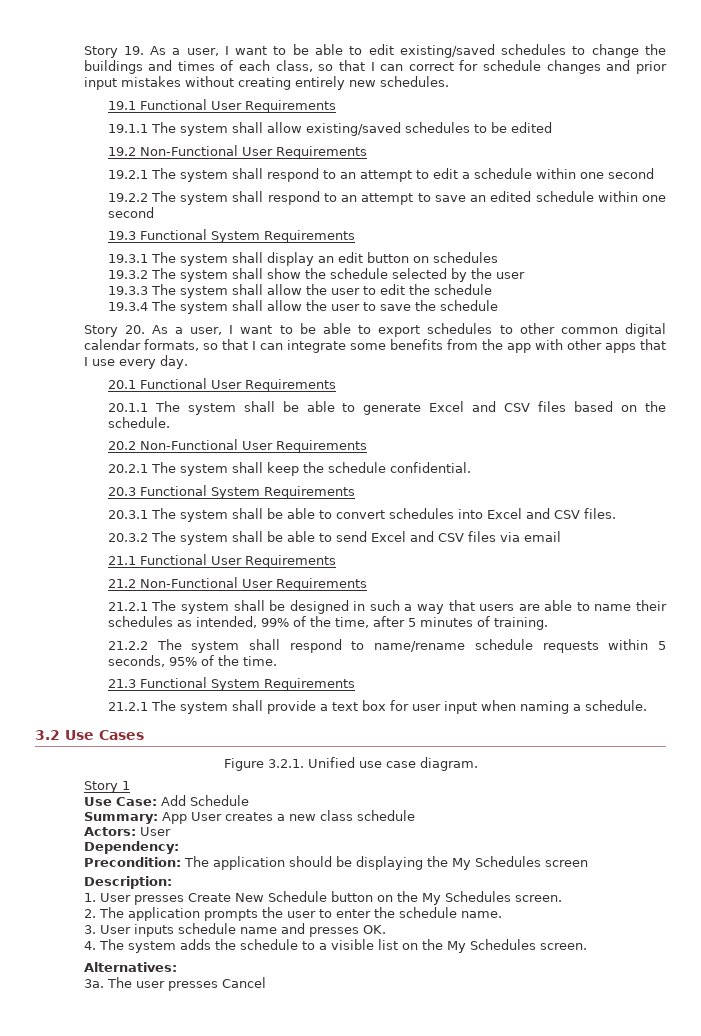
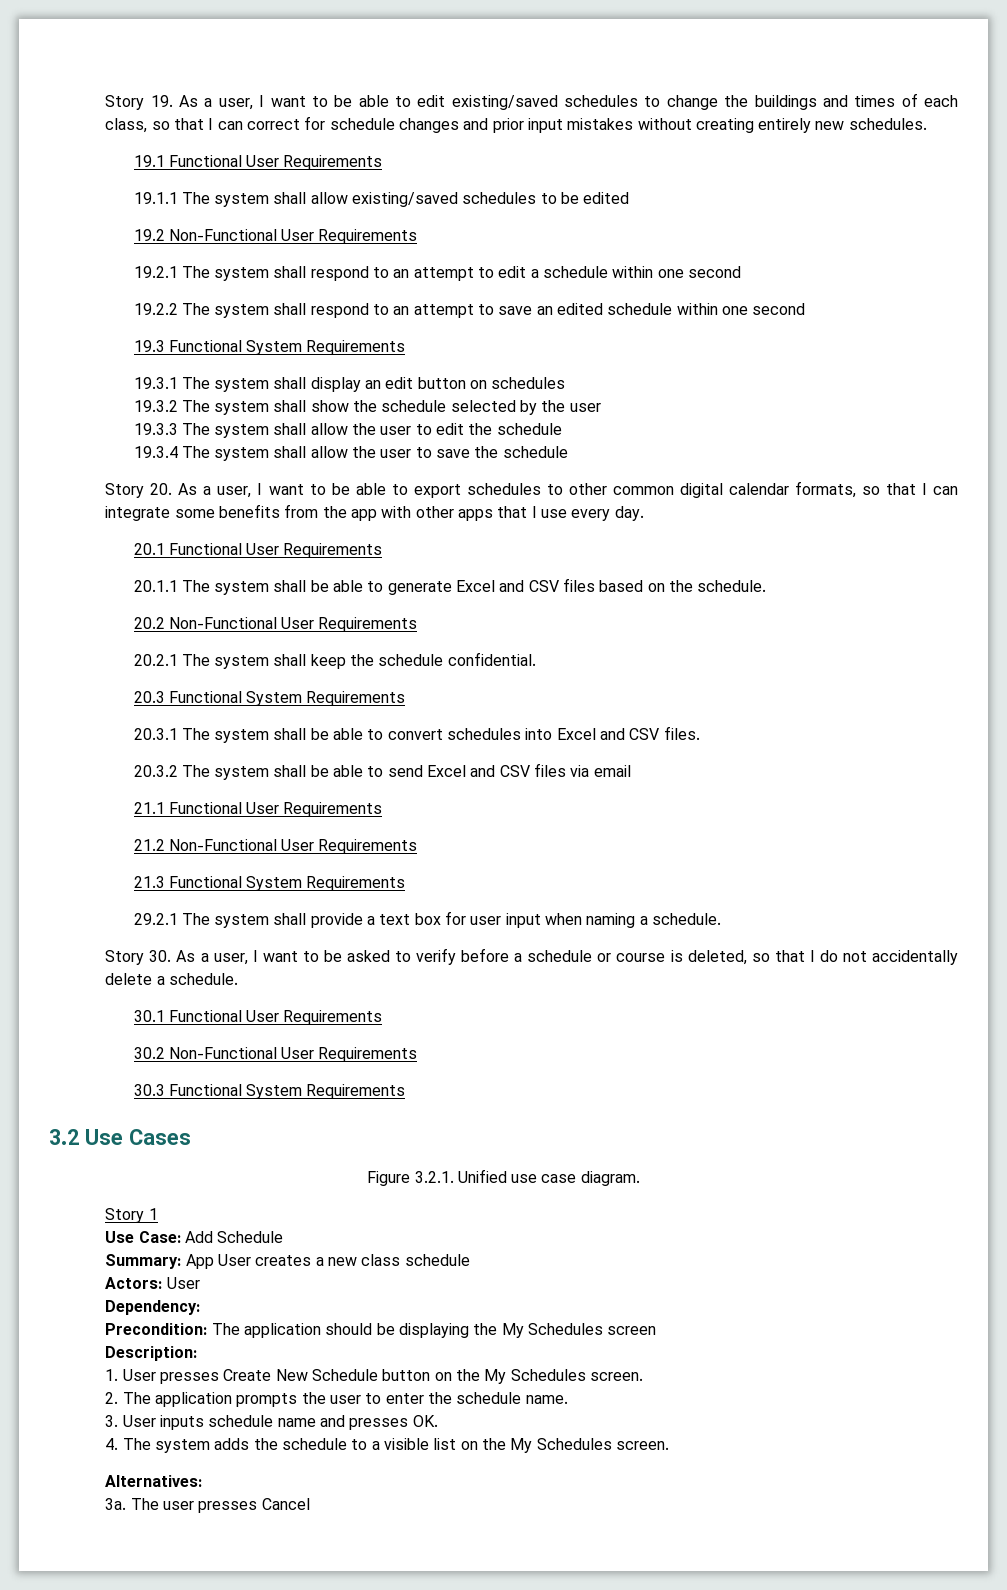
[107,600,667,614] [107,616,548,630] [107,639,666,653] [107,655,277,667] // 21.2.1 The system shall be designed in such a way that users are able to name their schedules as intended, 99% of the time, after 5 minutes of training. // 21.2.2 The system shall respond to name/rename schedule requests within 5 seconds, 95% of the time. -> (418, 846) none
[107,702,148,711] 21.2.1 -> [133,913,178,925] 29.2.1
(647, 705) none -> [105,948,958,965] [105,973,238,985] [133,1010,383,1025] [133,1047,418,1062] [133,1084,406,1099] // Story 30. As a user, I want to be asked to verify before a schedule or course is deleted, so that I do not accidentally delete a schedule. // 30.1 Functional User Requirements // 30.2 Non-Functional User Requirements // 30.3 Functional System Requirements

